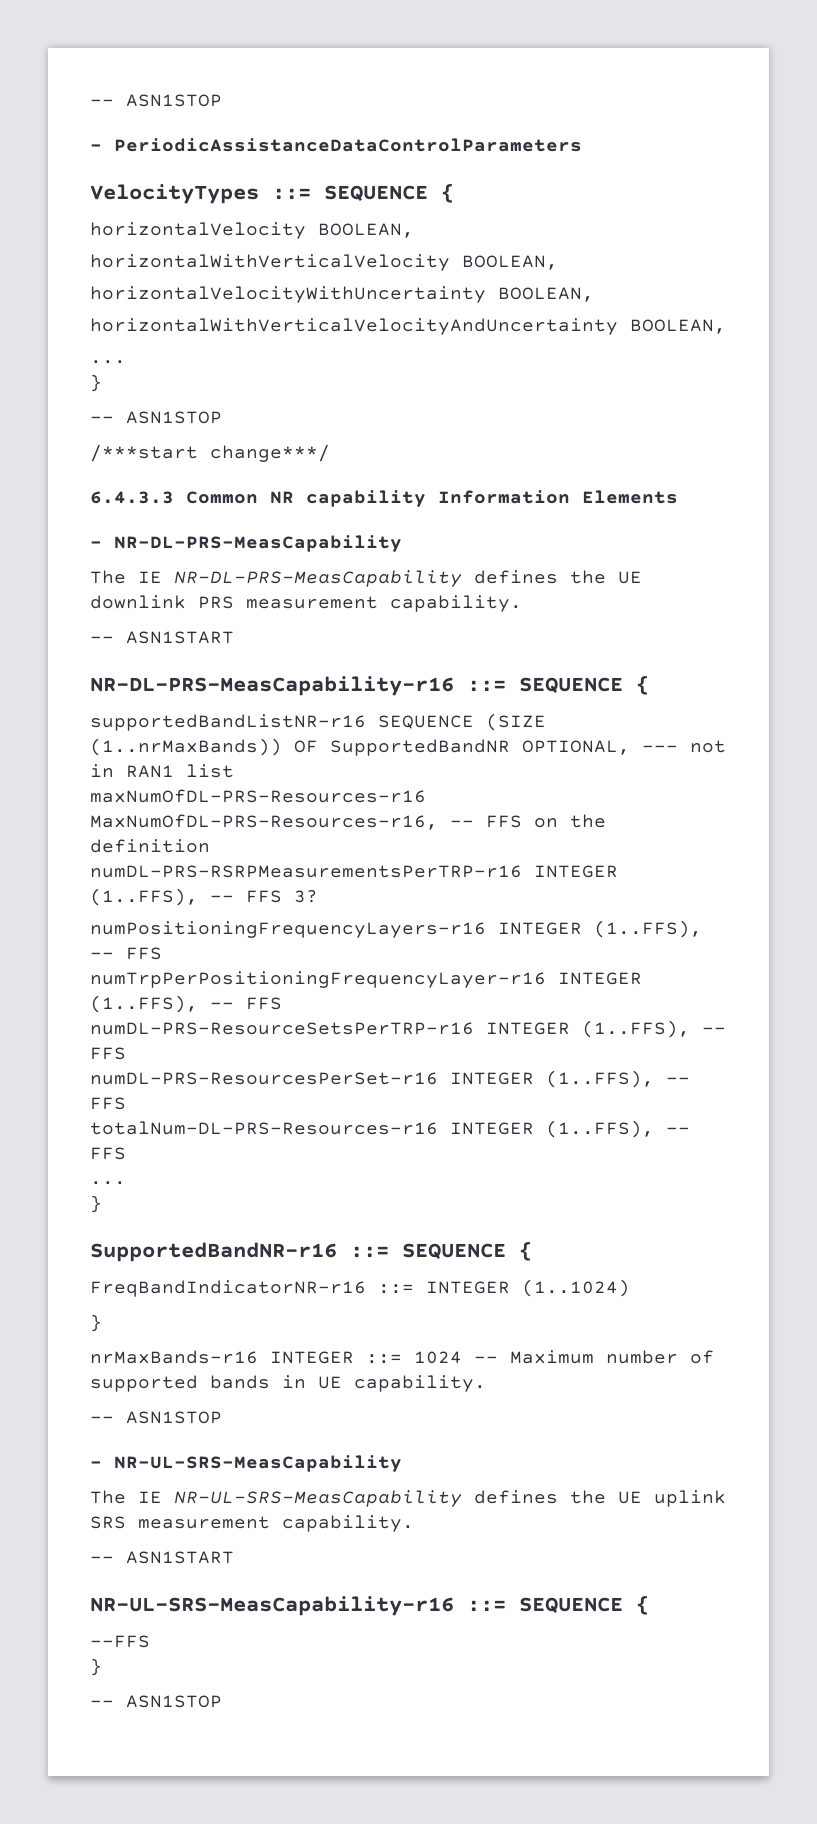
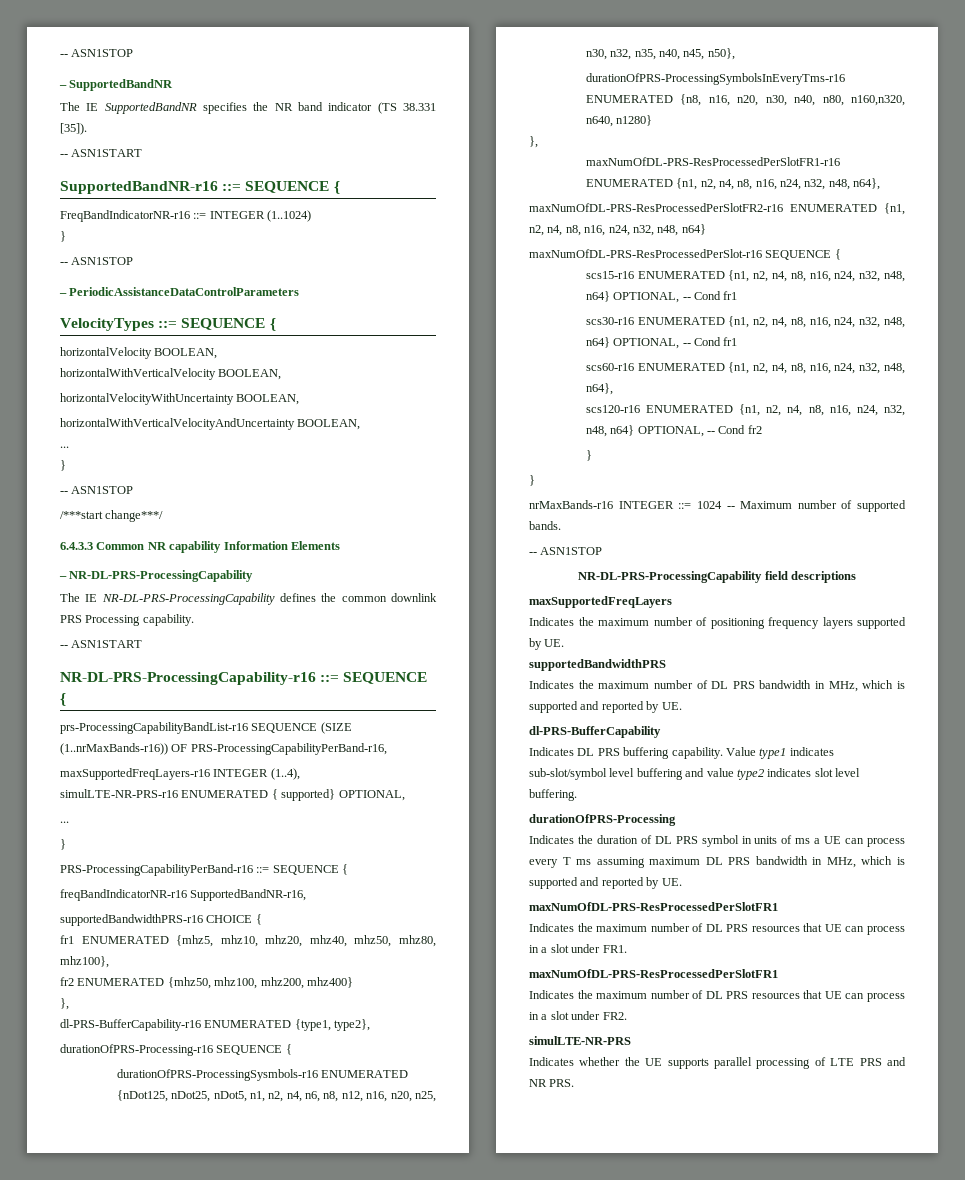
[90,94,222,107] -- ASN1STOP -> [60,49,134,57] [59,79,174,91] [60,102,436,114] [60,123,87,135] [60,149,143,157] [60,181,340,194] [60,210,312,222] [60,231,66,242] [60,257,134,265] -- ASN1STOP // – SupportedBandNR // The IE SupportedBandNR specifies the NR band indicator (TS 38.331 [35]). // -- ASN1START // SupportedBandNR-r16 ::= SEQUENCE { // FreqBandIndicatorNR-r16 ::= INTEGER (1..1024) // } // -- ASN1STOP
[114,535,402,552] [90,570,642,587] NR-DL-PRS-MeasCapability // The IE NR-DL-PRS-MeasCapability defines the UE -> [69,570,254,582] [60,593,387,605] NR-DL-PRS-ProcessingCapability // The IE NR-DL-PRS-ProcessingCapability defines the common
[246,595,522,612] [90,631,234,644] [90,675,649,696] [90,714,366,731] measurement capability. // -- ASN1START // NR-DL-PRS-MeasCapability-r16 ::= SEQUENCE { // supportedBandListNR-r16 -> [85,614,194,626] [60,640,143,648] [60,672,428,685] [60,693,66,706] [60,722,248,734] Processing capability. // -- ASN1START // NR-DL-PRS-ProcessingCapability-r16 ::= SEQUENCE { // prs-ProcessingCapabilityBandList-r16
[90,738,726,756] [90,764,234,778] [90,789,426,803] [90,814,606,830] [90,839,210,853] [90,865,618,878] [90,888,318,906] [90,920,702,938] [90,947,162,960] [90,971,642,988] [90,995,282,1013] [90,1020,726,1038] [90,1047,126,1060] [90,1070,690,1088] [90,1097,126,1110] [90,1120,690,1138] [90,1147,126,1160] [90,1181,126,1185] [90,1195,102,1213] [90,1241,532,1262] [90,1279,630,1297] (1..nrMaxBands)) OF SupportedBandNR OPTIONAL, --- not in RAN1 list // maxNumOfDL-PRS-Resources-r16 MaxNumOfDL-PRS-Resources-r16, -- FFS on the definition // numDL-PRS-RSRPMeasurementsPerTRP-r16 INTEGER (1..FFS), -- FFS 3? // numPositioningFrequencyLayers-r16 INTEGER (1..FFS), -- FFS // numTrpPerPositioningFrequencyLayer-r16 INTEGER (1..FFS), -- FFS // numDL-PRS-ResourceSetsPerTRP-r16 INTEGER (1..FFS), -- FFS // numDL-PRS-ResourcesPerSet-r16 INTEGER (1..FFS), -- FFS // totalNum-DL-PRS-Resources-r16 INTEGER (1..FFS), -- FFS // ... // } // SupportedBandNR-r16 ::= SEQUENCE { // FreqBandIndicatorNR-r16 ::= INTEGER (1..1024) -> [60,743,387,755] [60,768,300,780] [60,789,405,801] [60,821,69,823] [60,839,66,850] [60,864,349,876] [60,889,307,901] [60,914,262,926] [60,935,436,947] [60,956,109,968] [60,977,353,989] [60,998,69,1010] [60,1019,371,1031] [60,1044,292,1056] [116,1069,409,1081] [116,1090,436,1102] [585,48,735,60] [585,73,845,85] [585,94,905,106] [585,115,653,127] [529,136,538,148] [585,157,840,166] [585,178,881,190] [529,203,905,215] [529,224,706,236] [529,249,841,260] [585,270,905,282] [585,291,738,303] [585,316,905,328] [585,337,738,349] [585,362,905,374] [585,383,613,395] [585,404,906,416] [585,425,762,437] [585,450,592,461] (1..nrMaxBands-r16)) OF PRS-ProcessingCapabilityPerBand-r16, // maxSupportedFreqLayers-r16 INTEGER (1..4), // simulLTE-NR-PRS-r16 ENUMERATED { supported} OPTIONAL, // ... // } // PRS-ProcessingCapabilityPerBand-r16 ::= SEQUENCE { // freqBandIndicatorNR-r16 SupportedBandNR-r16, // supportedBandwidthPRS-r16 CHOICE { // fr1 ENUMERATED {mhz5, mhz10, mhz20, mhz40, mhz50, mhz80, mhz100}, // fr2 ENUMERATED {mhz50, mhz100, mhz200, mhz400} // }, // dl-PRS-BufferCapability-r16 ENUMERATED {type1, type2}, // durationOfPRS-Processing-r16 SEQUENCE { // durationOfPRS-ProcessingSysmbols-r16 ENUMERATED {nDot125, nDot25, nDot5, n1, n2, n4, n6, n8, n12, n16, n20, n25, n30, n32, n35, n40, n45, n50}, // durationOfPRS-ProcessingSymbolsInEveryTms-r16 ENUMERATED {n8, n16, n20, n30, n40, n80, n160,n320, n640, n1280} // }, // maxNumOfDL-PRS-ResProcessedPerSlotFR1-r16 ENUMERATED {n1, n2, n4, n8, n16, n24, n32, n48, n64}, // maxNumOfDL-PRS-ResProcessedPerSlotFR2-r16 ENUMERATED {n1, n2, n4, n8, n16, n24, n32, n48, n64} // maxNumOfDL-PRS-ResProcessedPerSlot-r16 SEQUENCE { // scs15-r16 ENUMERATED {n1, n2, n4, n8, n16, n24, n32, n48, n64} OPTIONAL, -- Cond fr1 // scs30-r16 ENUMERATED {n1, n2, n4, n8, n16, n24, n32, n48, n64} OPTIONAL, -- Cond fr1 // scs60-r16 ENUMERATED {n1, n2, n4, n8, n16, n24, n32, n48, n64}, // scs120-r16 ENUMERATED {n1, n2, n4, n8, n16, n24, n32, n48, n64} OPTIONAL, -- Cond fr2 // }
[210,1375,486,1392] [90,1411,222,1424] [90,1455,402,1472] [90,1490,726,1507] [90,1515,414,1532] [90,1551,234,1564] [90,1595,649,1616] [90,1635,150,1648] [90,1658,102,1676] [90,1695,222,1708] bands in UE capability. // -- ASN1STOP // – NR-UL-SRS-MeasCapability // The IE NR-UL-SRS-MeasCapability defines the UE uplink SRS measurement capability. // -- ASN1START // NR-UL-SRS-MeasCapability-r16 ::= SEQUENCE { // --FFS // } // -- ASN1STOP -> [529,521,561,530] [529,547,603,555] [578,571,856,583] [529,596,672,608] [529,617,906,629] [529,638,565,650] [529,659,666,671] [529,680,905,692] [529,701,682,713] [529,726,661,738] [529,747,834,759] [529,768,860,780] [529,789,577,801] [529,814,676,826] [529,835,905,847] [529,856,905,868] [529,877,682,889] [529,902,778,911] [529,923,905,935] [529,944,627,953] [529,969,778,978] [529,990,905,1002] [529,1011,627,1020] [529,1036,631,1045] [529,1057,906,1069] [529,1079,575,1087] bands. // -- ASN1STOP // NR-DL-PRS-ProcessingCapability field descriptions // maxSupportedFreqLayers // Indicates the maximum number of positioning frequency layers supported by UE. // supportedBandwidthPRS // Indicates the maximum number of DL PRS bandwidth in MHz, which is supported and reported by UE. // dl-PRS-BufferCapability // Indicates DL PRS buffering capability. Value type1 indicates sub-slot/symbol level buffering and value type2 indicates slot level buffering. // durationOfPRS-Processing // Indicates the duration of DL PRS symbol in units of ms a UE can process every T ms assuming maximum DL PRS bandwidth in MHz, which is supported and reported by UE. // maxNumOfDL-PRS-ResProcessedPerSlotFR1 // Indicates the maximum number of DL PRS resources that UE can process in a slot under FR1. // maxNumOfDL-PRS-ResProcessedPerSlotFR1 // Indicates the maximum number of DL PRS resources that UE can process in a slot under FR2. // simulLTE-NR-PRS // Indicates whether the UE supports parallel processing of LTE PRS and NR PRS.

